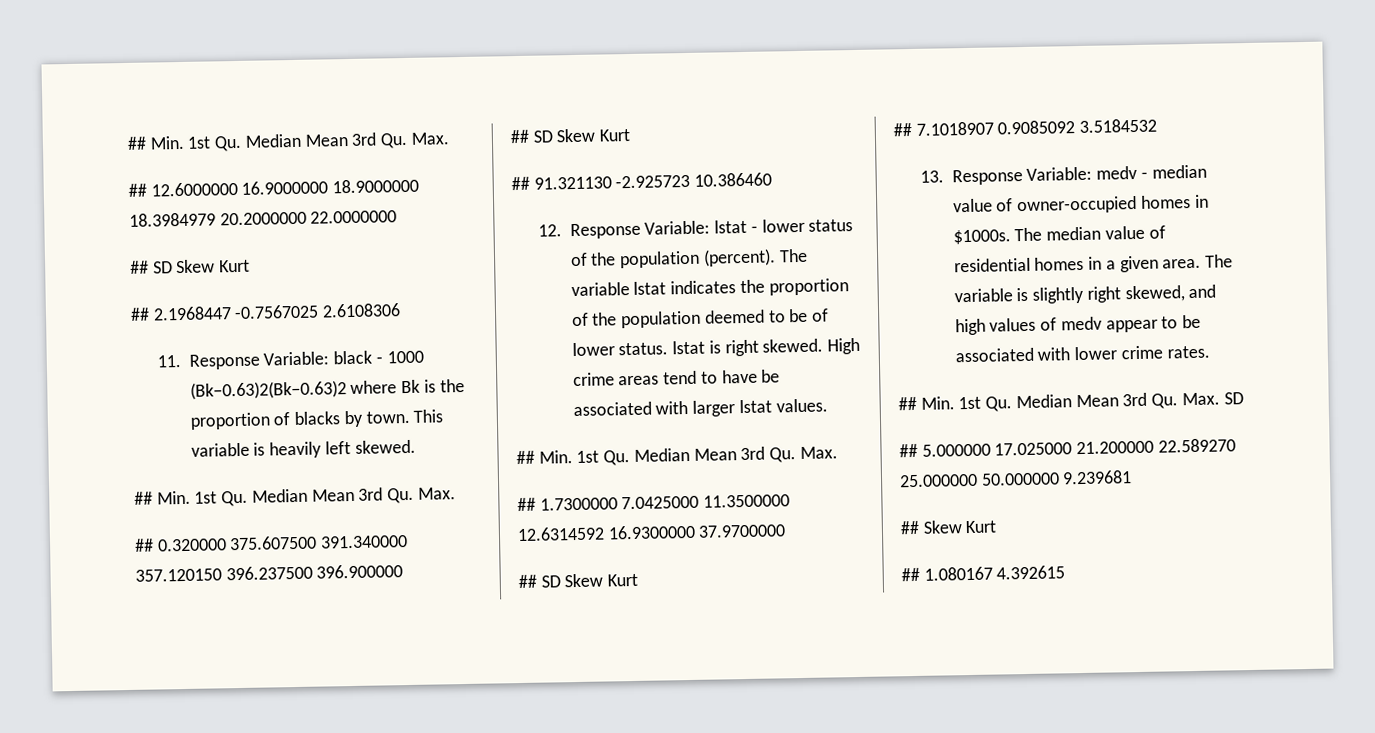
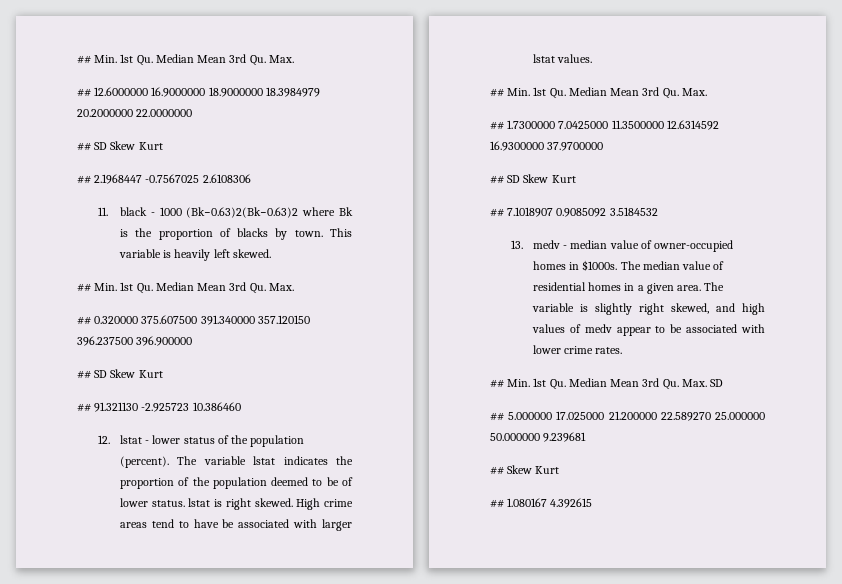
[188,351,330,370] Response Variable: -> (109, 211) none
[569,220,711,240] Response Variable: -> (111, 439) none
[951,166,1093,186] Response Variable: -> (524, 244) none

